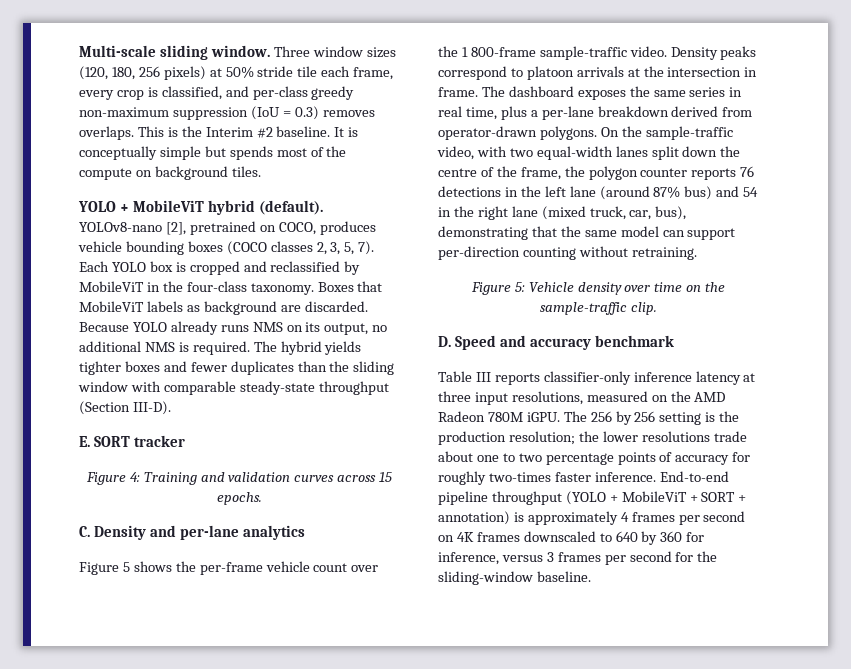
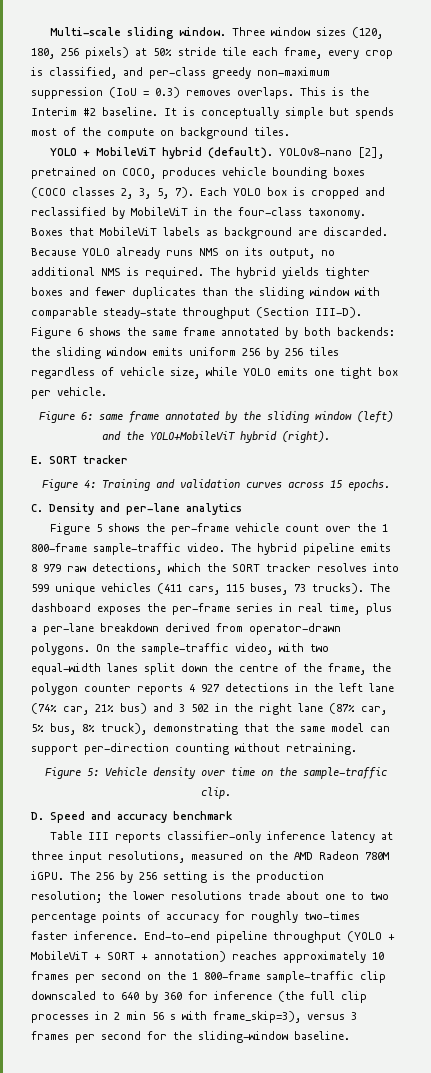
(171, 408) none -> [31,327,395,339] [31,347,339,359] [31,367,398,379] [31,387,107,399] [38,411,393,423] [101,431,330,443] Figure 6 shows the same frame annotated by both backends: the sliding window emits uniform 256 by 256 tiles regardless of vehicle size, while YOLO emits one tight box per vehicle. // Figure 6: same frame annotated by the sliding window (left) and the YOLO+MobileViT hybrid (right).
[670,46,757,60] [438,66,758,80] [438,87,478,97] Density peaks correspond to platoon arrivals at the intersection in frame. -> [231,543,391,555] [31,563,399,575] [31,583,364,595] The hybrid pipeline emits 8 979 raw detections, which the SORT tracker resolves into 599 unique vehicles (411 cars, 115 buses, 73 trucks).
[653,90,686,97] same -> [172,603,230,615] per-frame
[740,166,755,177] 76 -> [189,684,220,692] 4 927
[599,186,759,200] [438,206,687,220] (around 87% bus) and 54 in the right lane (mixed truck, car, bus), -> [31,703,387,715] [31,723,147,735] (74% car, 21% bus) and 3 502 in the right lane (87% car, 5% bus, 8% truck),
[513,511,629,525] is approximately 4 -> [232,951,384,963] reaches approximately 10
[456,532,520,542] 4K frames -> [167,971,386,983] the 1 800-frame sample-traffic clip
[438,552,499,565] inference, -> [214,991,367,1003] [31,1011,301,1023] inference (the full clip processes in 2 min 56 s with frame_skip=3),

